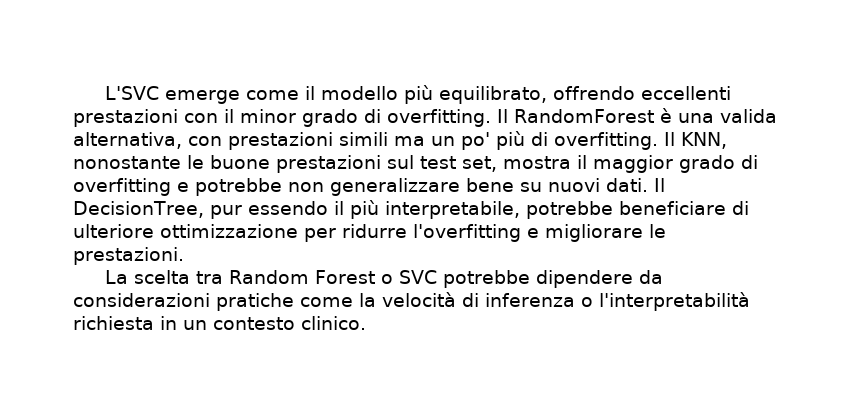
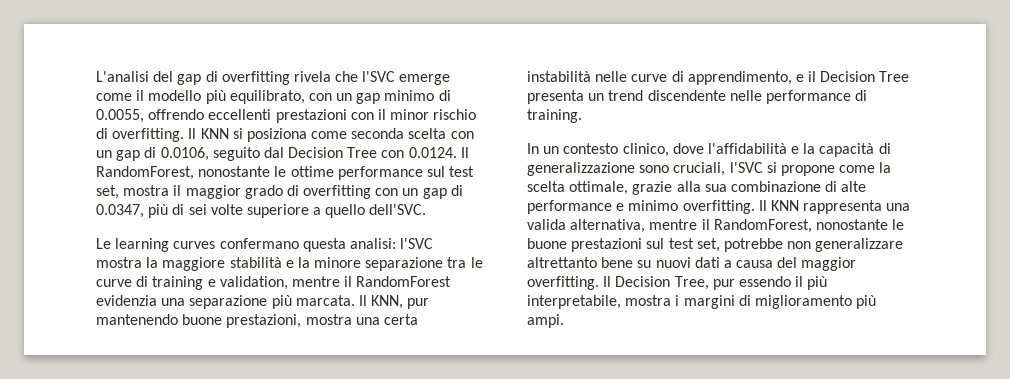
[105,86,160,100] L'SVC -> [96,71,396,85] L'analisi del gap di overfitting rivela che l'SVC
(548, 95) none -> [308,90,451,104] [96,109,144,123] con un gap minimo di 0.0055,
[302,108,777,127] [73,131,727,150] [73,155,381,173] grado di overfitting. Il RandomForest è una valida alternativa, con prestazioni simili ma un po' più di overfitting. Il KNN, nonostante le buone prestazioni -> [433,109,477,120] [96,128,474,142] [96,147,469,161] [96,166,423,180] rischio di overfitting. Il KNN si posiziona come seconda scelta con un gap di 0.0106, seguito dal Decision Tree con 0.0124. Il RandomForest, nonostante le ottime performance
[177,182,189,192] e -> [375,185,463,199] [96,204,427,218] [96,238,434,252] [96,257,483,271] [96,276,452,290] [96,295,430,309] [96,314,418,328] [527,71,910,85] [527,90,868,104] [527,109,582,123] [527,143,891,157] [527,162,892,176] [527,181,867,195] [527,200,911,214] [527,219,905,233] [527,238,720,252] con un gap di 0.0347, più di sei volte superiore a quello dell'SVC. // Le learning curves confermano questa analisi: l'SVC mostra la maggiore stabilità e la minore separazione tra le curve di training e validation, mentre il RandomForest evidenzia una separazione più marcata. Il KNN, pur mantenendo buone prestazioni, mostra una certa instabilità nelle curve di apprendimento, e il Decision Tree presenta un trend discendente nelle performance di training. // In un contesto clinico, dove l'affidabilità e la capacità di generalizzazione sono cruciali, l'SVC si propone come la scelta ottimale, grazie alla sua combinazione di alte performance e minimo overfitting. Il KNN rappresenta una valida alternativa, mentre il RandomForest, nonostante le buone prestazioni sul test set,
(460, 187) none -> [527,257,597,268] altrettanto
[606,178,665,192] [73,201,204,218] dati. Il DecisionTree, -> [694,257,857,271] [527,276,709,290] dati a causa del maggior overfitting. Il Decision Tree,
[525,201,749,219] [73,224,666,242] [73,247,184,265] [105,270,664,288] [73,292,750,311] [73,316,366,330] potrebbe beneficiare di ulteriore ottimizzazione per ridurre l'overfitting e migliorare le prestazioni. // La scelta tra Random Forest o SVC potrebbe dipendere da considerazioni pratiche come la velocità di inferenza o l'interpretabilità richiesta in un contesto clinico. -> [625,295,877,309] [527,314,564,328] mostra i margini di miglioramento più ampi.

